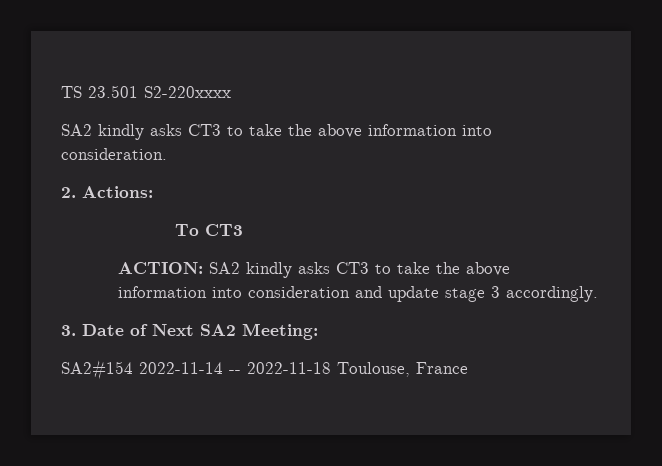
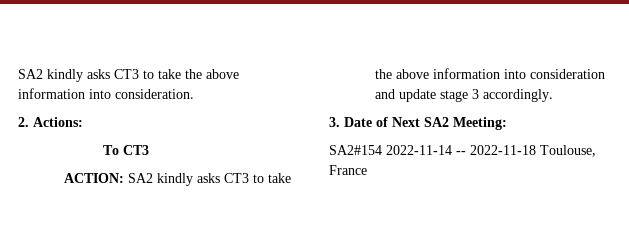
[61,85,231,98] TS 23.501 S2-220xxxx // -> (18, 74) none

